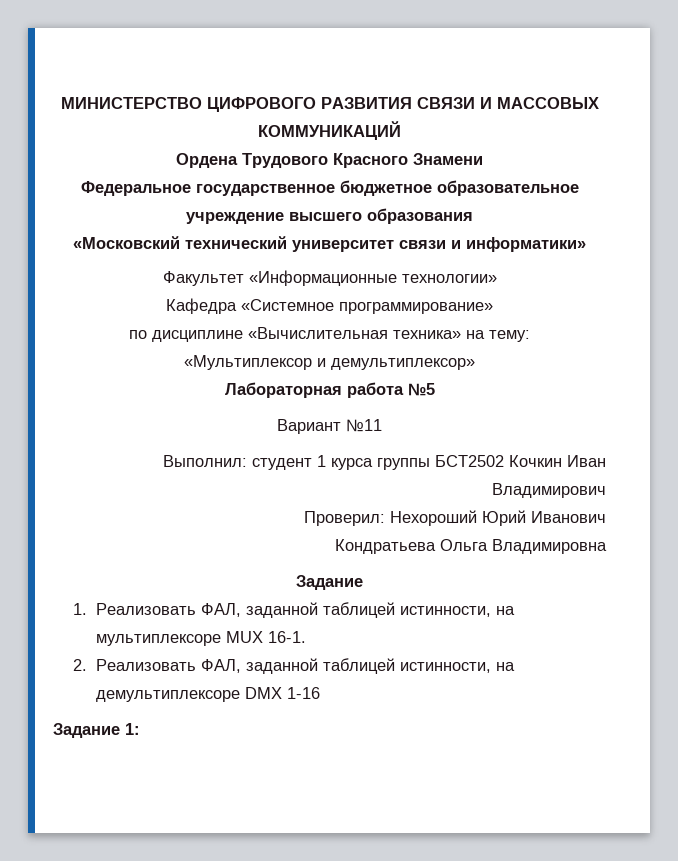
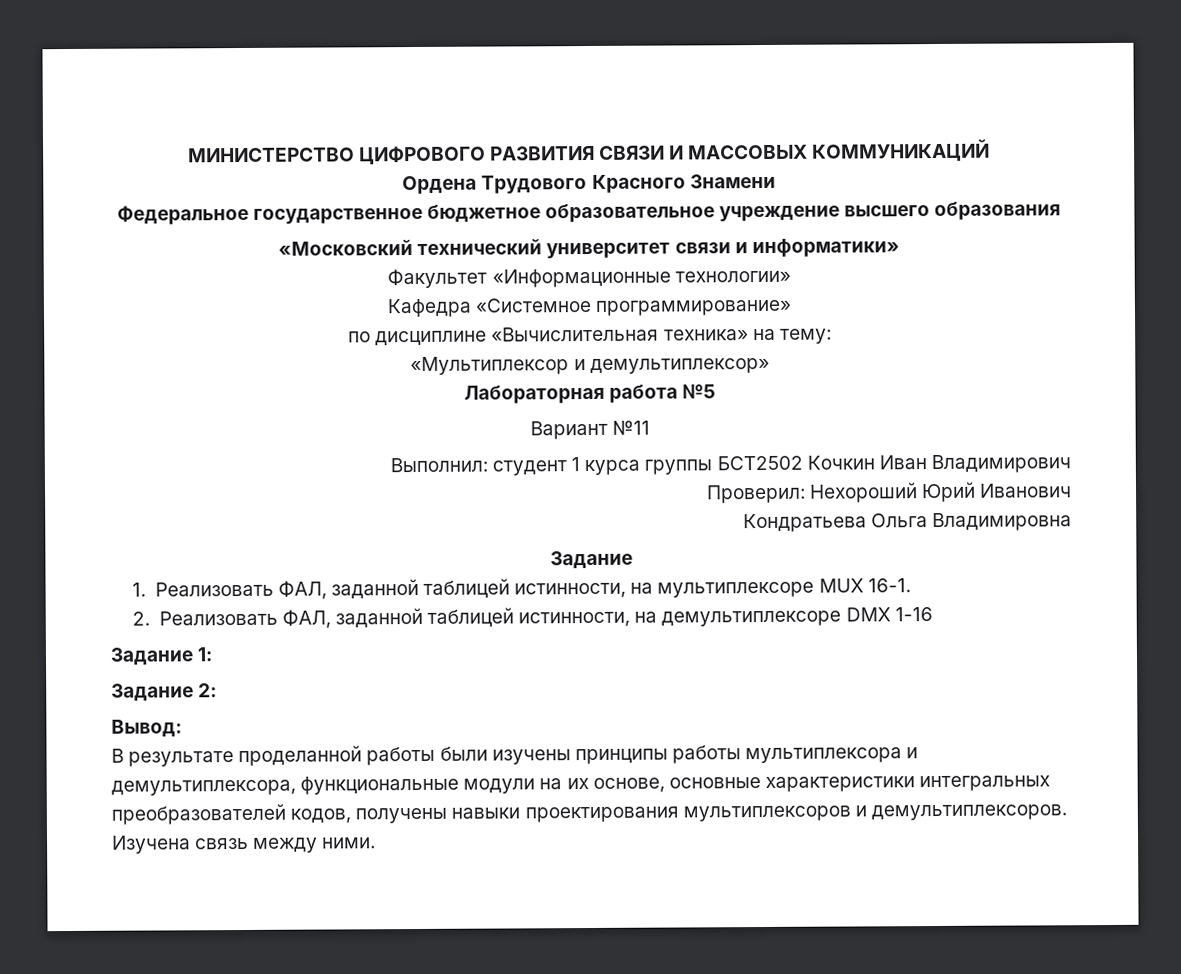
(140, 729) none -> [111,683,218,702] [111,719,182,738] [111,745,919,767] [111,775,1051,796] [111,803,1067,825] [112,835,377,854] // Задание 2: // Вывод: // В результате проделанной работы были изучены принципы работы мультиплексора и демультиплексора, функциональные модули на их основе, основные характеристики интегральных преобразователей кодов, получены навыки проектирования мультиплексоров и демультиплексоров. Изучена связь между ними.

